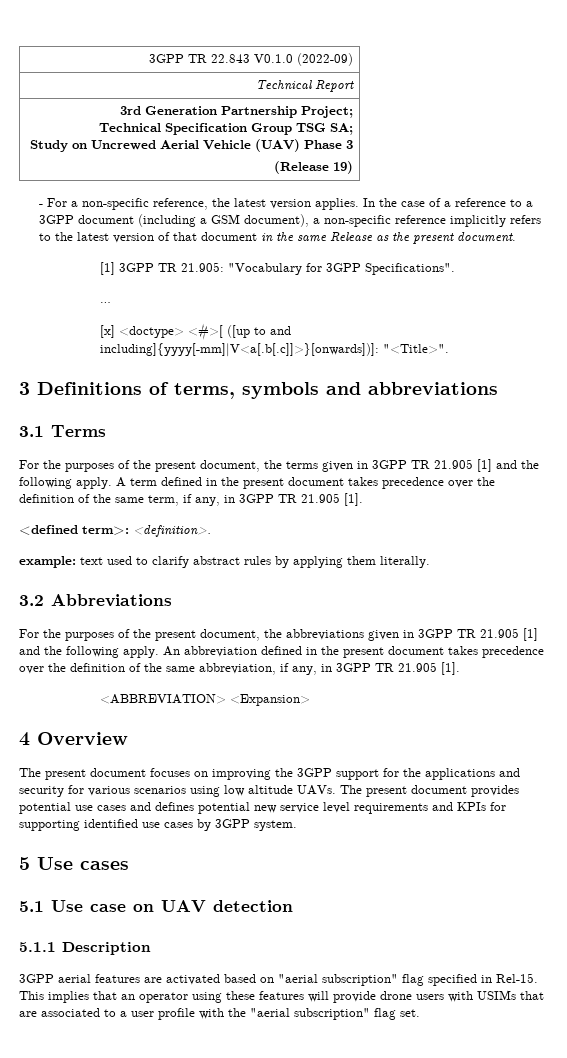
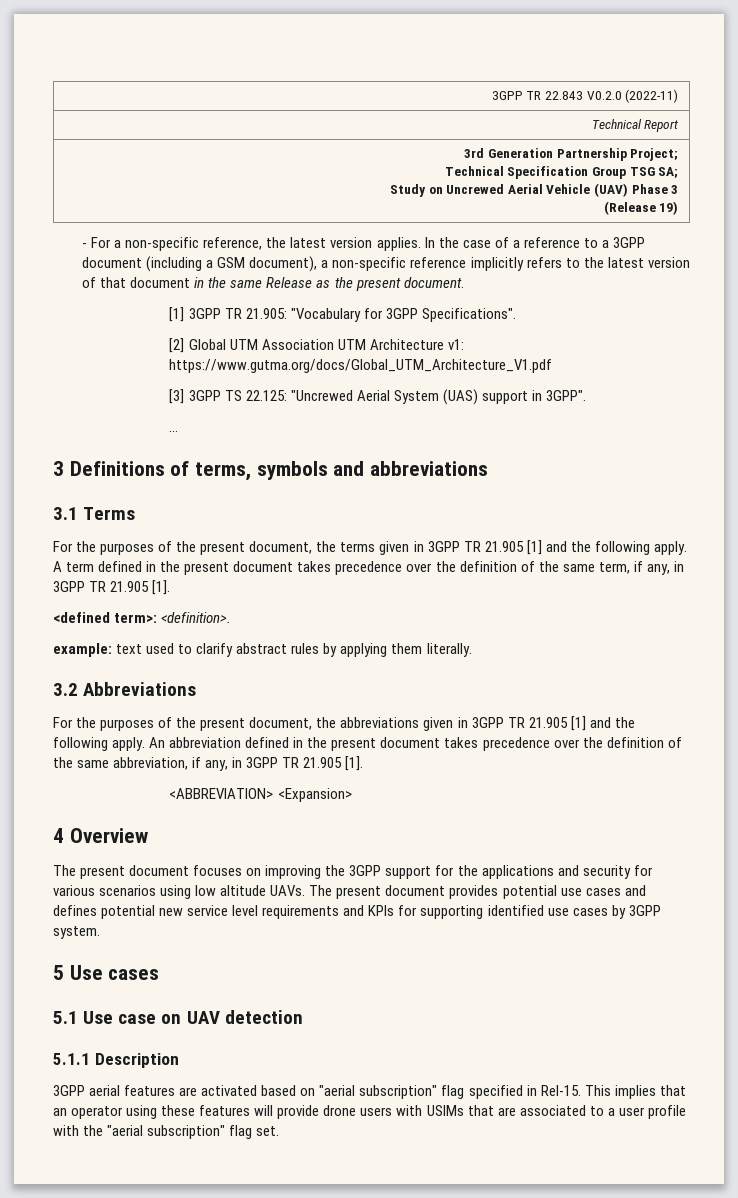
[254,53,354,66] V0.1.0 (2022-09) -> [586,89,679,103] V0.2.0 (2022-11)
[100,302,112,303] [100,323,292,340] [100,343,450,357] … // [x] <doctype> <#>[ ([up to and including]{yyyy[-mm]|V<a[.b[.c]]>}[onwards])]: "<Title>". -> [169,338,464,353] [169,359,553,373] [169,389,586,405] [169,430,179,432] [2] Global UTM Association UTM Architecture v1: https://www.gutma.org/docs/Global_UTM_Architecture_V1.pdf // [3] 3GPP TS 22.125: "Uncrewed Aerial System (UAS) support in 3GPP". // …

